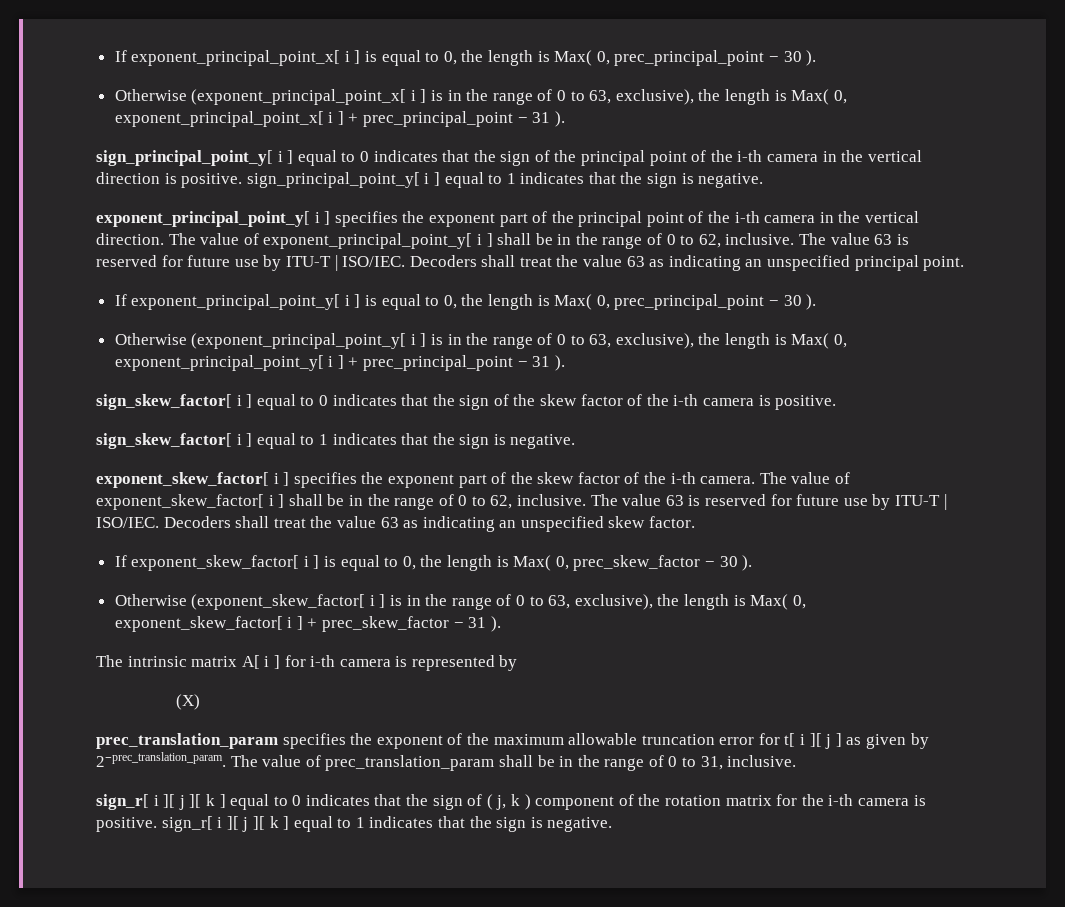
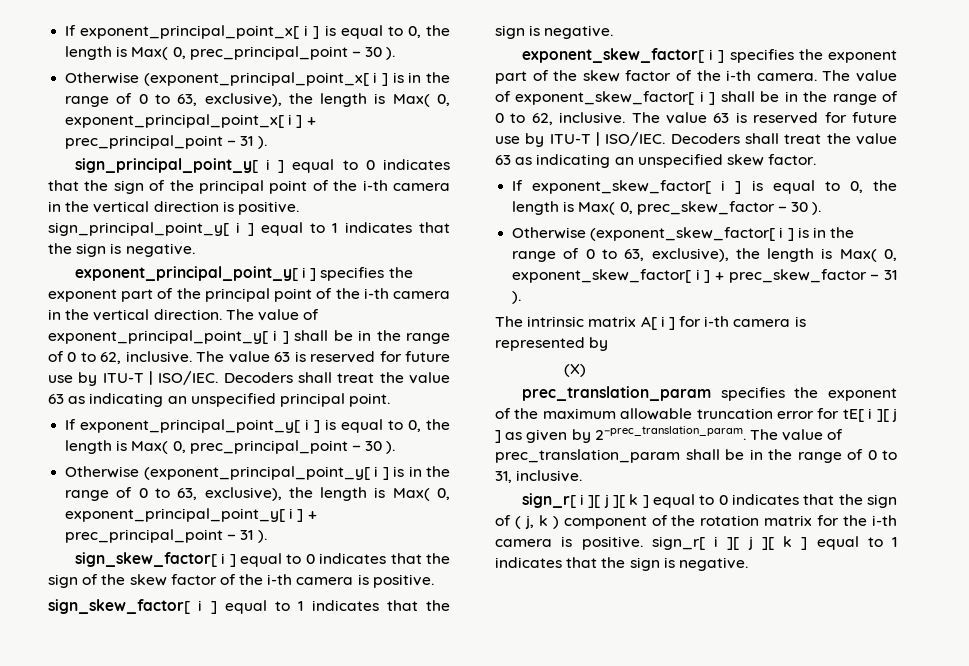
[784,733,796,747] t[ -> [842,409,864,422] tE[

